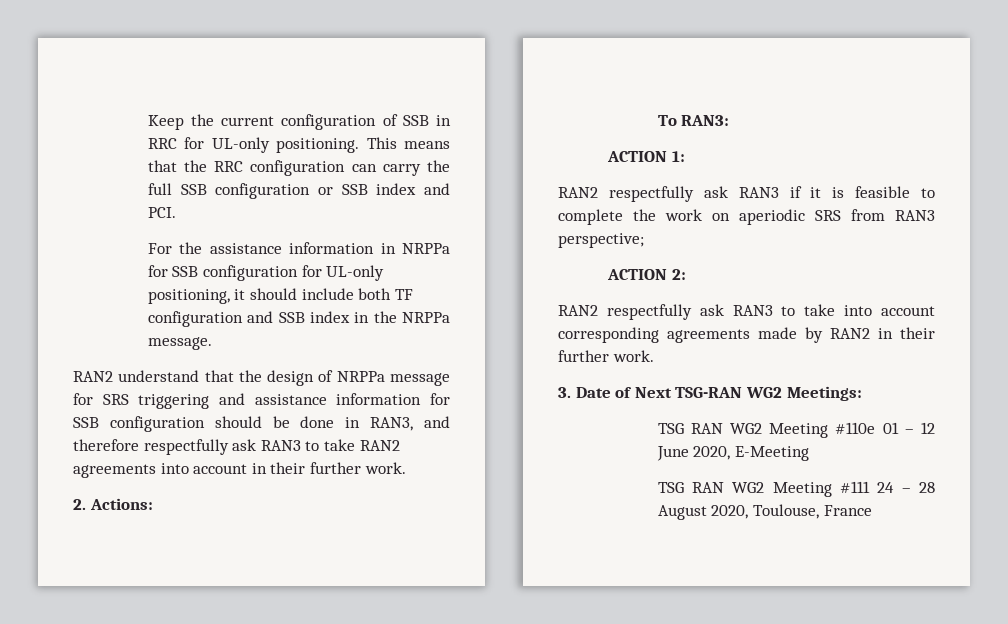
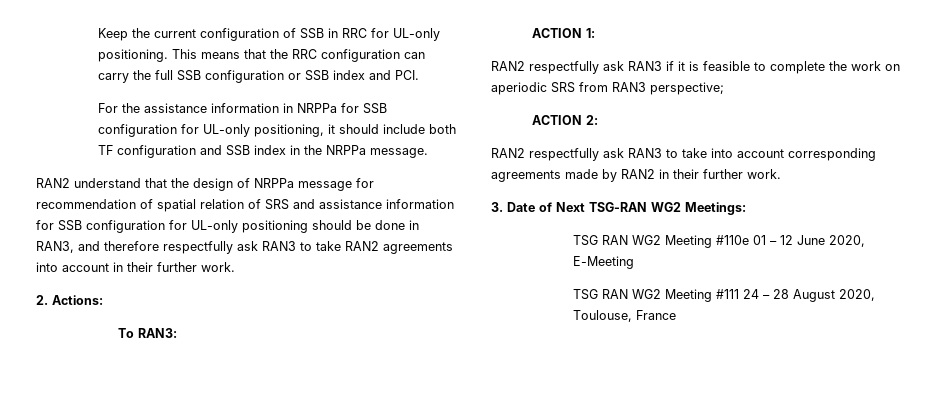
[102,394,210,409] SRS triggering -> [36,199,289,212] recommendation of spatial relation of SRS
(205, 424) none -> [169,220,308,233] for UL-only positioning

